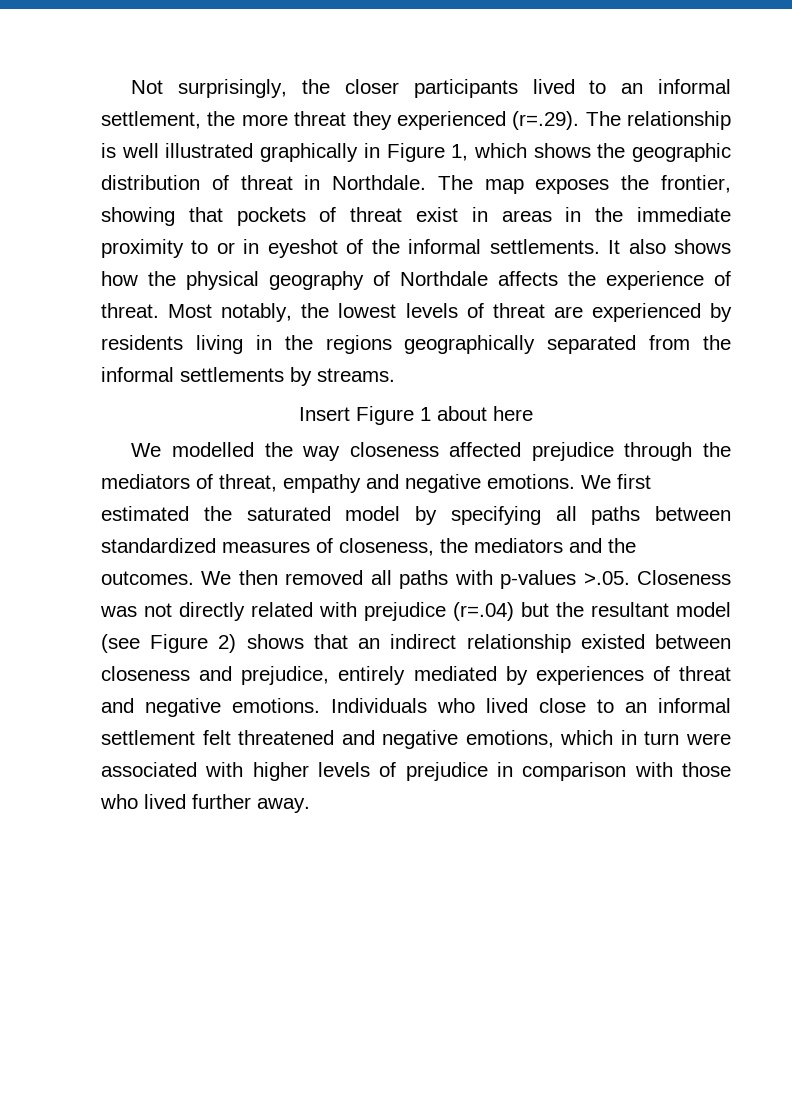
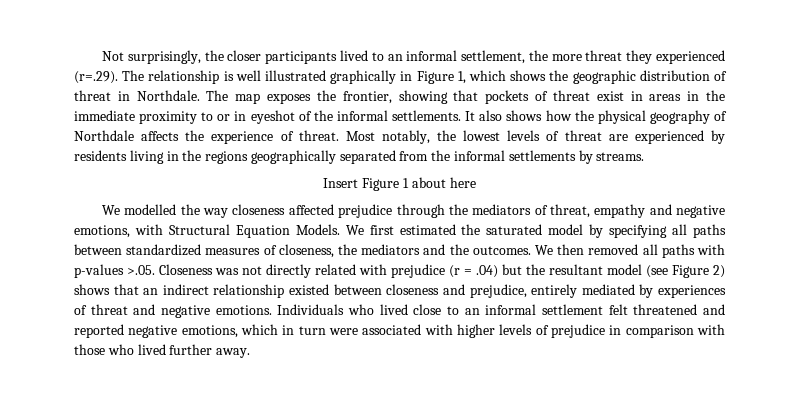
[487,474,575,489] emotions. -> [74,224,340,238] emotions, with Structural Equation Models.
[453,602,514,621] (r=.04) -> [449,265,498,278] (r = .04)
(375, 737) none -> [74,324,124,338] reported

